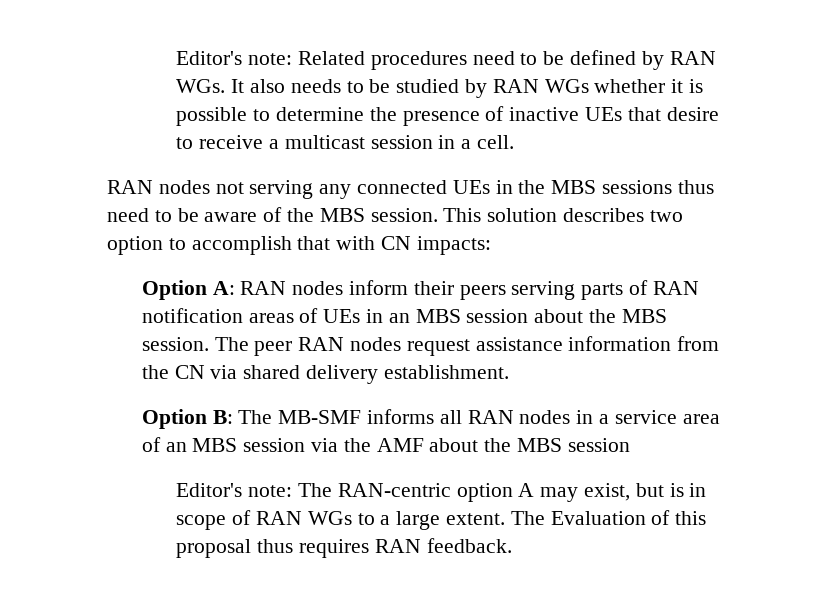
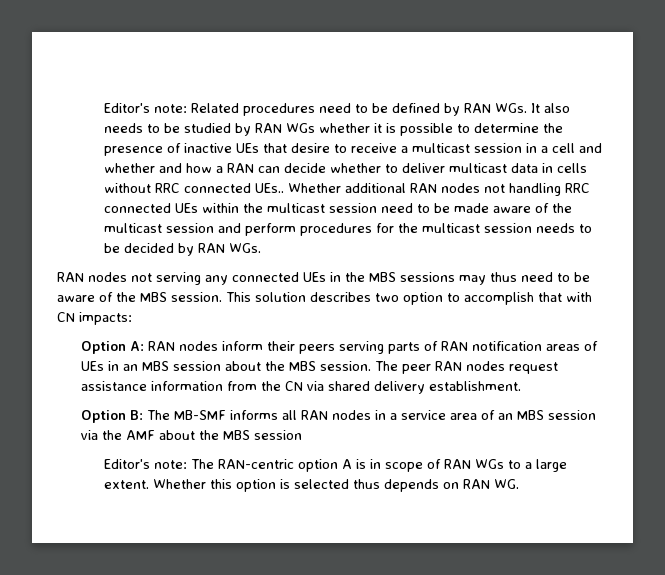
[477,135,515,149] cell. -> [552,143,603,153] [104,163,588,173] [104,183,591,196] [104,203,573,213] [104,223,593,236] [104,243,262,256] cell and whether and how a RAN can decide whether to deliver multicast data in cells without RRC connected UEs.. Whether additional RAN nodes not handling RRC connected UEs within the multicast session need to be made aware of the multicast session and perform procedures for the multicast session needs to be decided by RAN WGs.
(673, 187) none -> [459,275,486,285] may
[540,483,664,502] may exist, but -> (353, 464) none
[510,510,707,525] [176,538,512,558] The Evaluation of this proposal thus requires RAN feedback. -> [153,479,520,492] Whether this option is selected thus depends on RAN WG.

